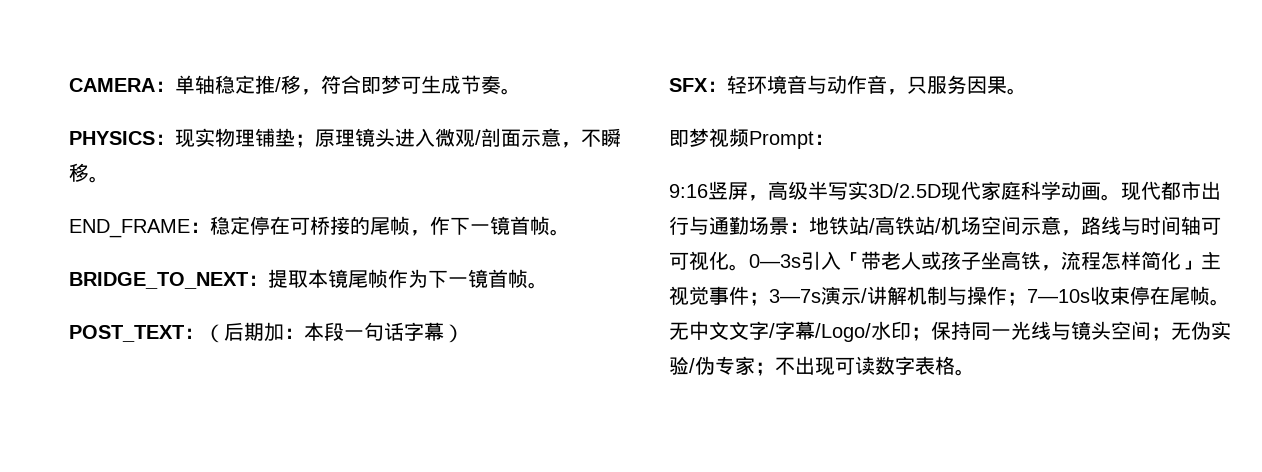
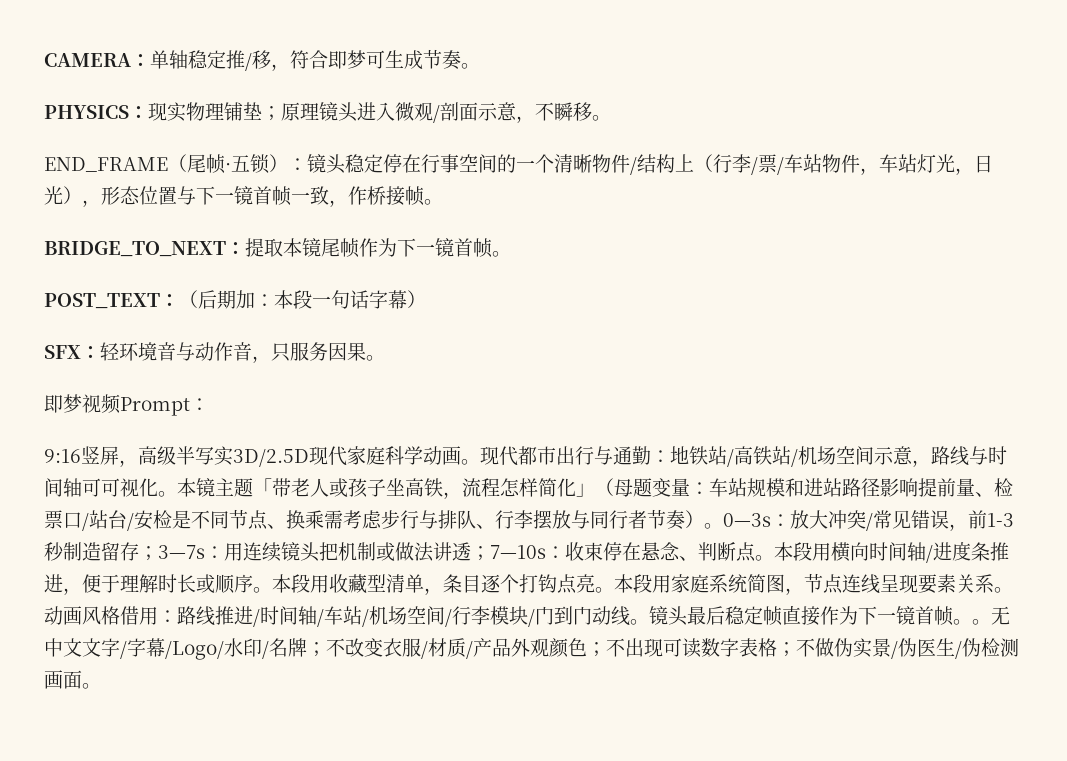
[190,216,530,236] ：稳定停在可桥接的尾帧，作下一镜首 -> [168,154,993,175] [44,186,405,207] （尾帧·五锁）：镜头稳定停在行事空间的一个清晰物件/结构上（行李/票/车站物件，车站灯光，日光），形态位置与下一镜首帧一致，作桥接
[749,217,789,235] 场景 -> (651, 455) none
[749,251,841,270] 0—3s引入 -> [177,478,253,497] 本镜主题
[1201,251,1221,270] [669,286,1210,306] 主视觉事件；3—7s演示/讲解机制与操作；7—10s收束停在尾帧 -> [595,478,1013,497] [44,509,1014,531] [44,542,1009,563] [44,573,1013,595] [44,606,972,627] （母题变量：车站规模和进站路径影响提前量、检票口/站台/安检是不同节点、换乘需考虑步行与排队、行李摆放与同行者节奏）。0—3s：放大冲突/常见错误，前1-3秒制造留存；3—7s：用连续镜头把机制或做法讲透；7—10s：收束停在悬念、判断点。本段用横向时间轴/进度条推进，便于理解时长或顺序。本段用收藏型清单，条目逐个打钩点亮。本段用家庭系统简图，节点连线呈现要素关系。动画风格借用：路线推进/时间轴/车站/机场空间/行李模块/门到门动线。镜头最后稳定帧直接作为下一镜首帧。
[911,321,1231,341] [669,356,755,375] ；保持同一光线与镜头空间；无伪实验/伪专家 -> [262,638,587,659] /名牌；不改变衣服/材质/产品外观颜色
(955, 365) none -> [777,638,1019,659] [44,670,82,689] ；不做伪实景/伪医生/伪检测画面

